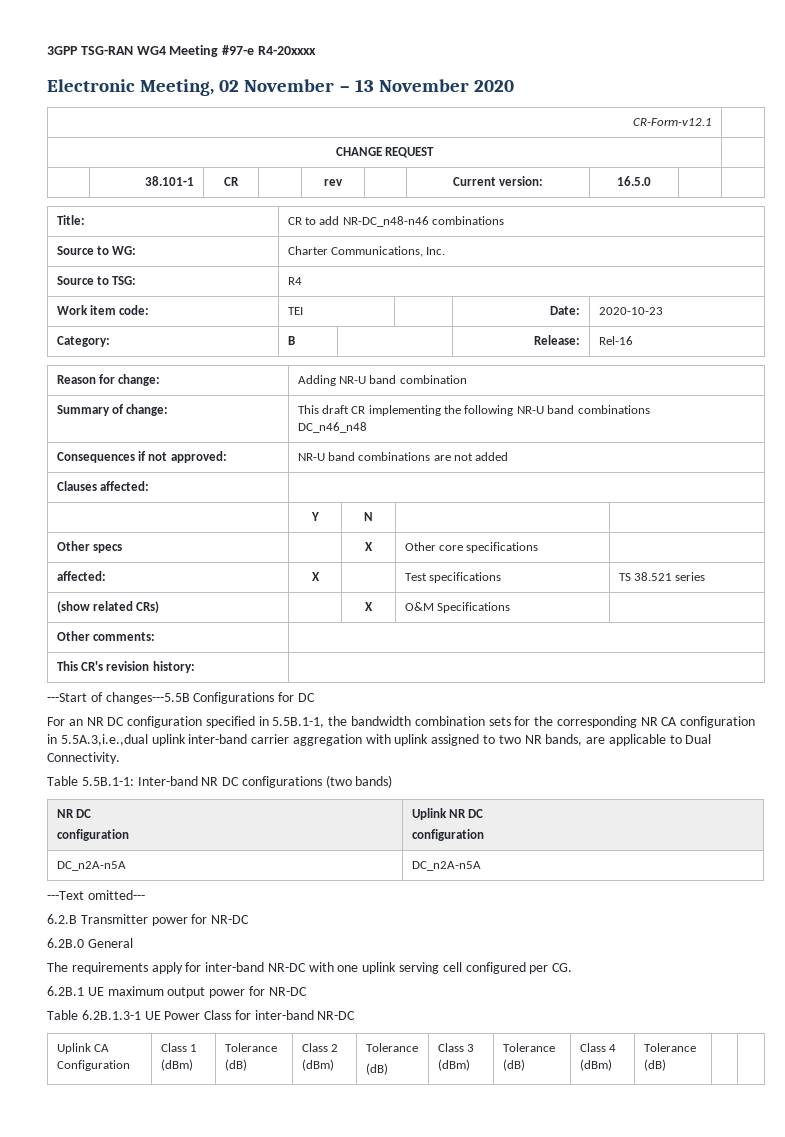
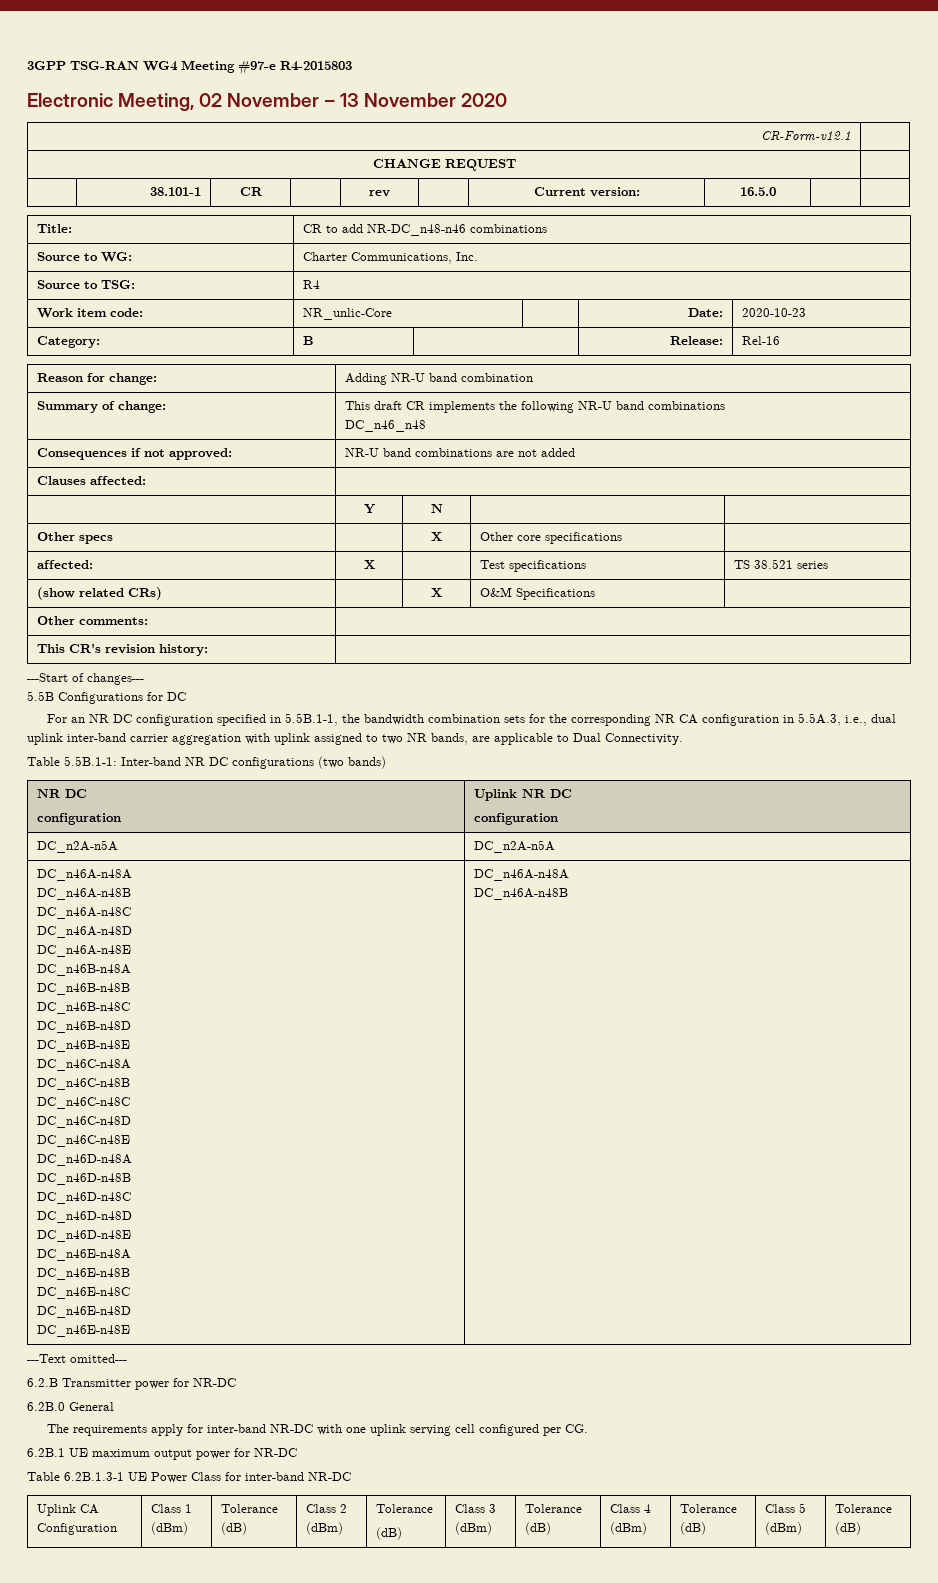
[257,46,316,55] R4-20xxxx -> [280,61,352,71] R4-2015803
[287,307,303,315] TEI -> [303,308,393,320] NR_unlic-Core
[368,405,441,416] implementing -> [429,401,496,413] implements
[105,692,190,704] changes---5.5B -> [87,673,144,685] [27,691,54,701] changes--- // 5.5B
[60,734,148,746] 5.5A.3,i.e.,dual -> [798,713,897,726] 5.5A.3, i.e., dual
(481, 866) none -> [37,869,133,881] [37,888,132,900] [37,907,132,919] [37,926,133,938] [37,945,132,957] [37,964,132,976] [37,983,131,995] [37,1002,131,1014] [37,1021,132,1033] [37,1040,131,1052] [37,1059,132,1071] [37,1078,131,1090] [37,1097,131,1109] [37,1116,132,1128] [37,1135,131,1147] [37,1154,133,1166] [37,1173,132,1185] [37,1192,132,1204] [37,1211,133,1223] [37,1230,132,1242] [37,1249,132,1261] [37,1268,131,1280] [37,1287,131,1299] [37,1306,132,1318] [37,1325,131,1337] [474,869,570,881] [474,888,569,900] // DC_n46A-n48A // DC_n46A-n48B // DC_n46A-n48C // DC_n46A-n48D // DC_n46A-n48E // DC_n46B-n48A // DC_n46B-n48B // DC_n46B-n48C // DC_n46B-n48D // DC_n46B-n48E // DC_n46C-n48A // DC_n46C-n48B // DC_n46C-n48C // DC_n46C-n48D // DC_n46C-n48E // DC_n46D-n48A // DC_n46D-n48B // DC_n46D-n48C // DC_n46D-n48D // DC_n46D-n48E // DC_n46E-n48A // DC_n46E-n48B // DC_n46E-n48C // DC_n46E-n48D // DC_n46E-n48E | DC_n46A-n48A // DC_n46A-n48B
(666, 1065) | -> [765,1503,807,1513] [765,1522,803,1535] [835,1504,893,1513] [835,1522,862,1535] Class 5 (dBm) | Tolerance (dB)

